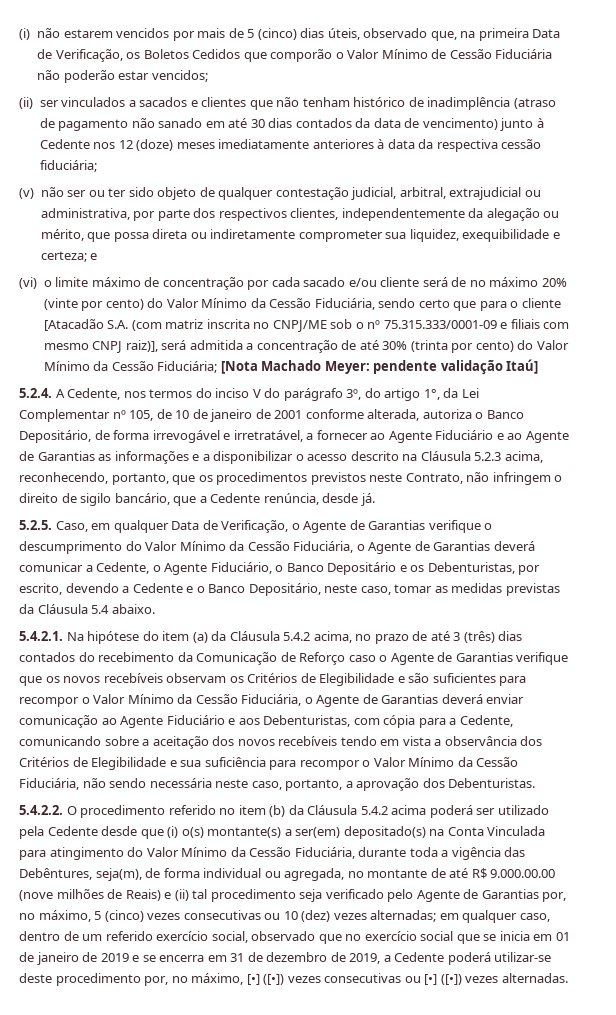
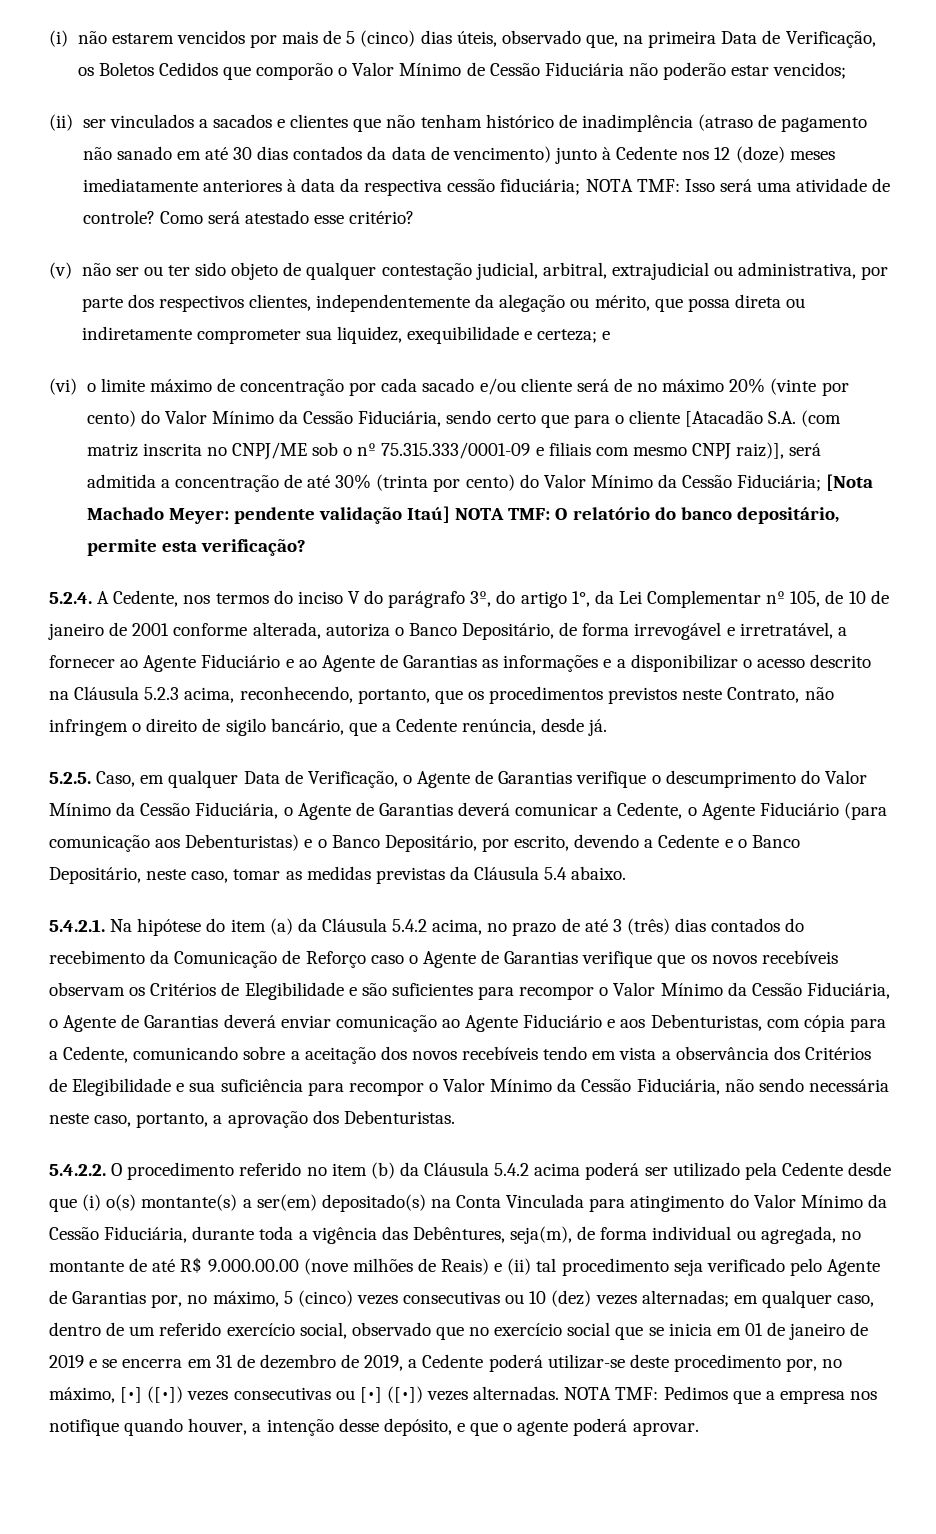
(97, 166) none -> [585,178,891,192] [82,210,415,224] NOTA TMF: Isso será uma atividade de controle? Como será atestado esse critério?
(539, 366) none -> [455,507,839,524] [86,539,306,556] NOTA TMF: O relatório do banco depositário, permite esta verificação?
[210,562,515,575] Fiduciário, o Banco Depositário e os Debenturistas, -> [759,802,887,820] [49,834,477,852] Fiduciário (para comunicação aos Debenturistas) e o Banco Depositário,
(568, 978) none -> [564,1386,878,1404] [49,1418,699,1436] NOTA TMF: Pedimos que a empresa nos notifique quando houver, a intenção desse depósito, e que o agente poderá aprovar.

